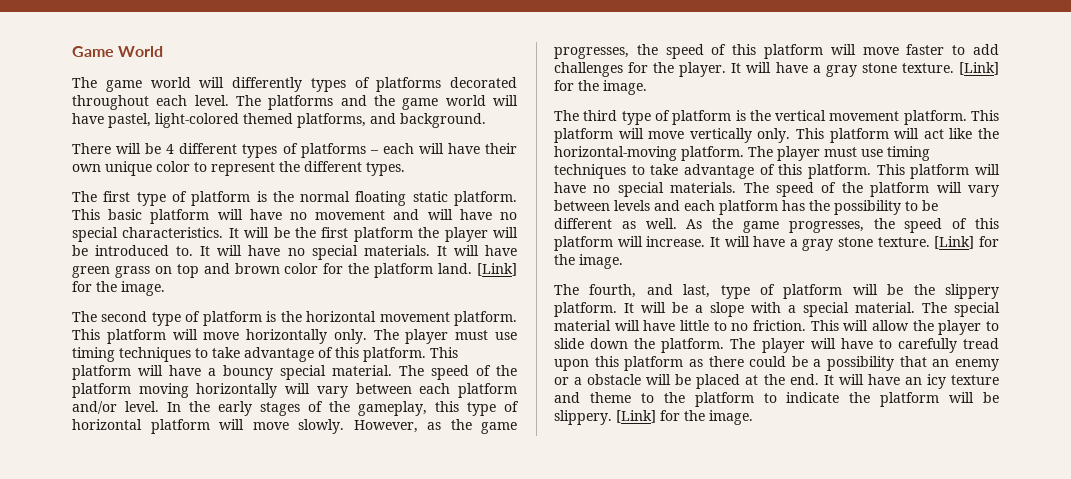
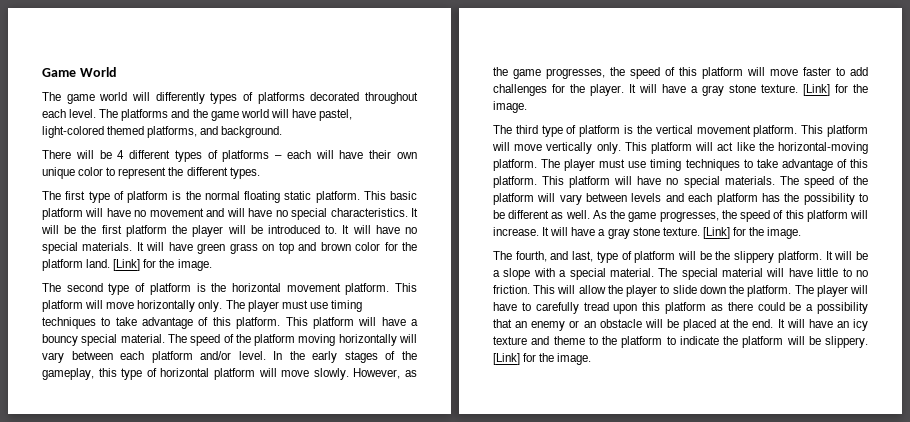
[574,377,583,385] a -> [583,321,596,328] an

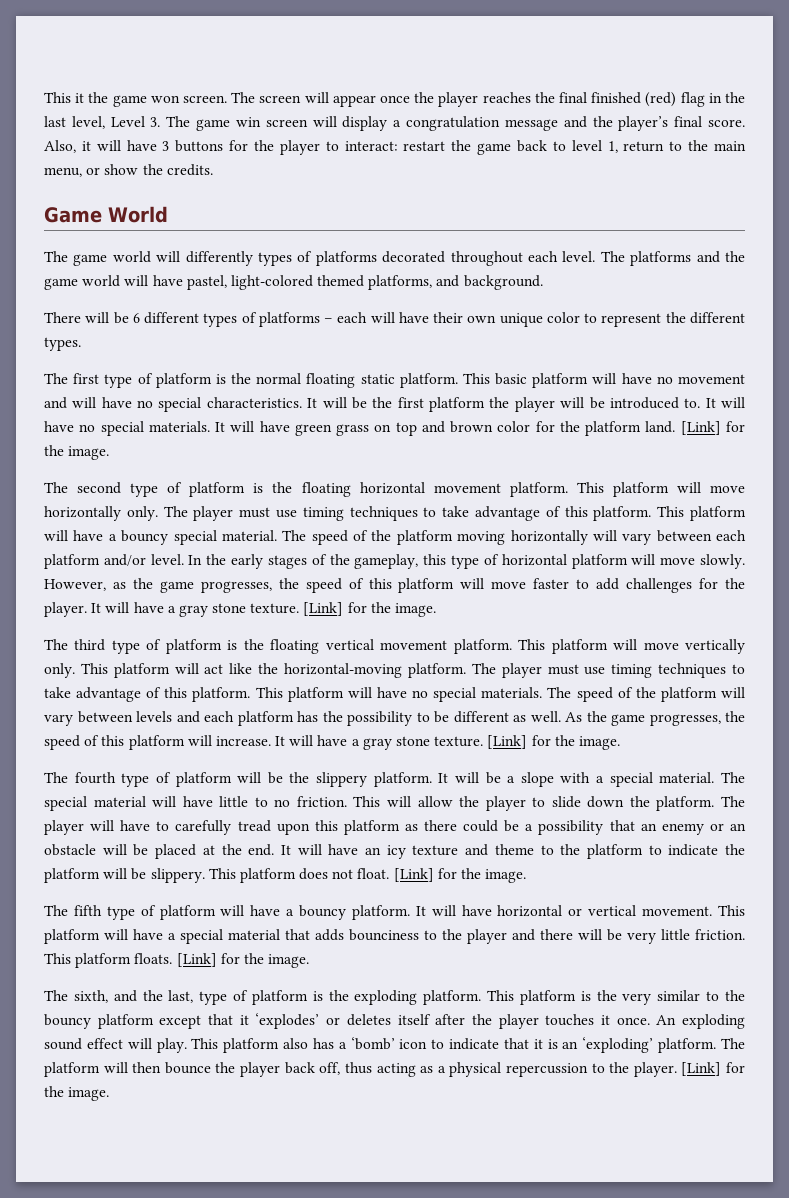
(42, 72) none -> [44,92,746,107] [44,116,746,131] [44,140,746,155] [44,164,213,177] This it the game won screen. The screen will appear once the player reaches the final finished (red) flag in the last level, Level 3. The game win screen will display a congratulation message and the player’s final score. Also, it will have 3 buttons for the player to interact: restart the game back to level 1, return to the main menu, or show the credits. //
[117,150,125,159] 4 -> [132,313,140,323] 6
(227, 287) none -> [301,482,351,497] floating
(652, 129) none -> [270,639,320,654] floating
[515,251,594,262] fourth, and last, -> [74,772,116,784] fourth
[493,353,592,365] [Link] for the image. -> [208,868,527,883] [44,905,745,920] [44,929,745,944] [44,953,310,968] [44,990,746,1005] [44,1013,745,1029] [44,1037,746,1053] [44,1062,745,1077] [44,1086,110,1101] This platform does not float. [Link] for the image. // The fifth type of platform will have a bouncy platform. It will have horizontal or vertical movement. This platform will have a special material that adds bounciness to the player and there will be very little friction. This platform floats. [Link] for the image. // The sixth, and the last, type of platform is the exploding platform. This platform is the very similar to the bouncy platform except that it ‘explodes’ or deletes itself after the player touches it once. An exploding sound effect will play. This platform also has a ‘bomb’ icon to indicate that it is an ‘exploding’ platform. The platform will then bounce the player back off, thus acting as a physical repercussion to the player. [Link] for the image.

